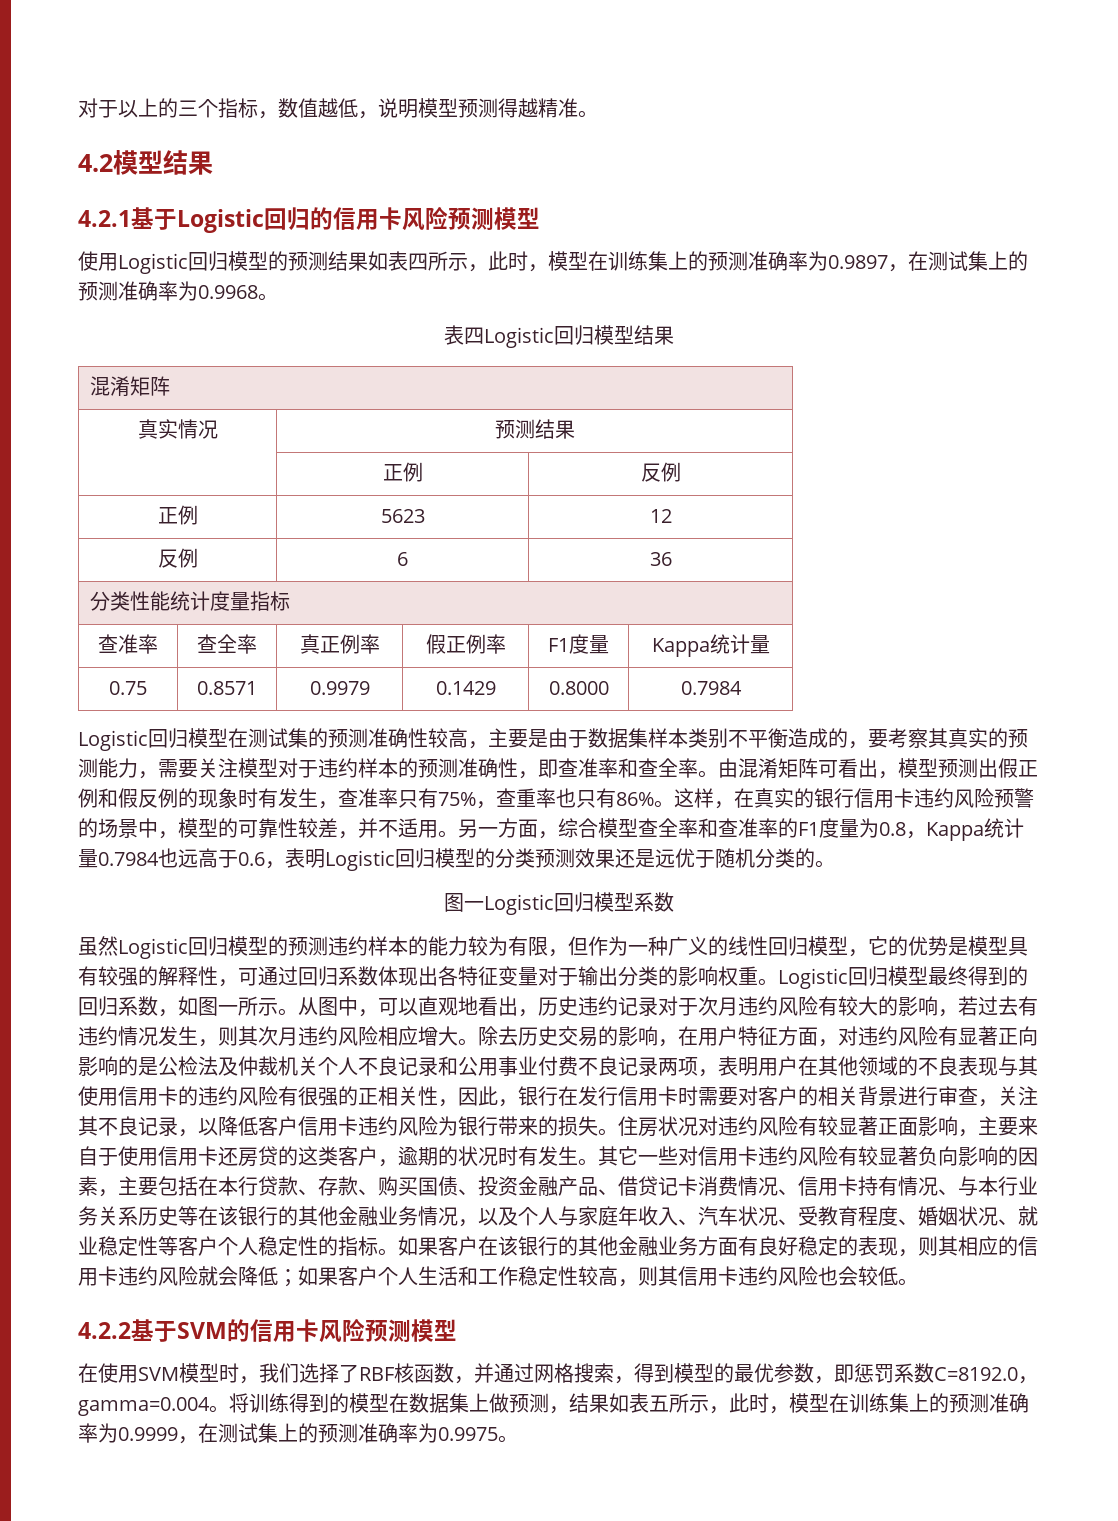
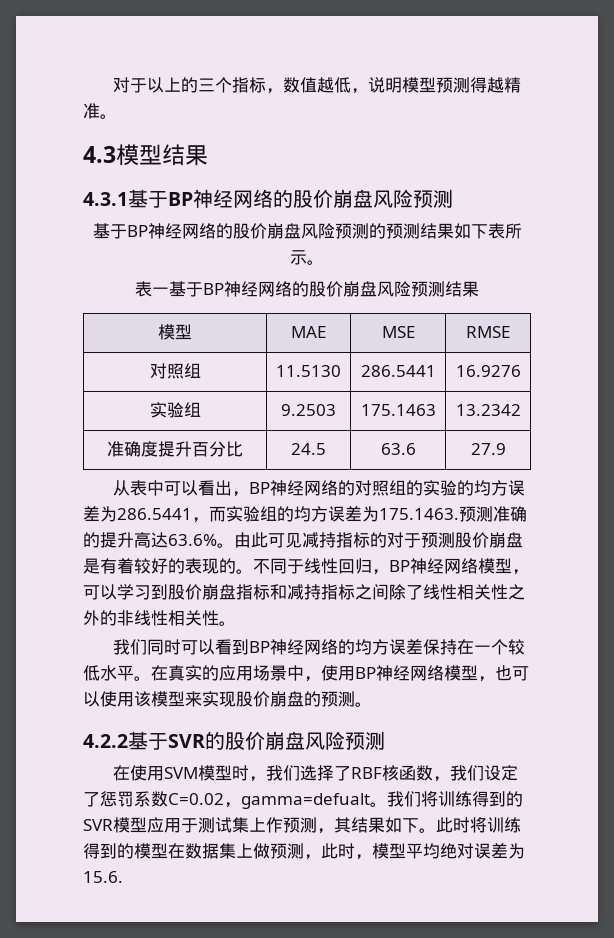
[78,150,213,175] [78,206,540,233] [78,251,1028,274] [78,281,278,301] [444,325,674,348] [90,376,171,397] [137,419,218,439] [494,419,575,439] [382,462,423,482] [640,462,681,482] [157,505,198,525] [380,509,425,523] [649,509,672,523] [157,548,198,568] [397,552,408,566] [649,552,672,566] [90,591,291,611] [98,634,158,654] [197,634,257,654] [299,634,380,654] [425,634,506,654] [548,634,609,654] [651,634,770,657] [109,681,147,695] [197,681,257,695] [309,681,370,695] [435,681,496,695] [548,681,609,695] [680,681,742,695] [78,728,1028,751] [78,758,1038,779] [78,788,1034,809] [78,818,1024,841] [78,848,835,871] [444,892,674,915] [78,936,1028,959] [78,966,1028,989] [78,996,1038,1017] [78,1026,1038,1047] [78,1056,1038,1077] [78,1086,1038,1107] [78,1116,1038,1137] [78,1146,1038,1167] [78,1176,1038,1197] [78,1206,1038,1227] [78,1236,1038,1257] [78,1266,898,1287] 4.2模型结果 // 4.2.1基于Logistic回归的信用卡风险预测模型 // 使用Logistic回归模型的预测结果如表四所示，此时，模型在训练集上的预测准确率为0.9897，在测试集上的预测准确率为0.9968。 // 表四Logistic回归模型结果 // 混淆矩阵 // 真实情况 | 预测结果 // | 正例 | 反例 // 正例 | 5623 | 12 // 反例 | 6 | 36 // 分类性能统计度量指标 // 查准率 | 查全率 | 真正例率 | 假正例率 | F1度量 | Kappa统计量 // 0.75 | 0.8571 | 0.9979 | 0.1429 | 0.8000 | 0.7984 // Logistic回归模型在测试集的预测准确性较高，主要是由于数据集样本类别不平衡造成的，要考察其真实的预测能力，需要关注模型对于违约样本的预测准确性，即查准率和查全率。由混淆矩阵可看出，模型预测出假正例和假反例的现象时有发生，查准率只有75%，查重率也只有86%。这样，在真实的银行信用卡违约风险预警的场景中，模型的可靠性较差，并不适用。另一方面，综合模型查全率和查准率的F1度量为0.8，Kappa统计量0.7984也远高于0.6，表明Logistic回归模型的分类预测效果还是远优于随机分类的。 // 图一Logistic回归模型系数 // 虽然Logistic回归模型的预测违约样本的能力较为有限，但作为一种广义的线性回归模型，它的优势是模型具有较强的解释性，可通过回归系数体现出各特征变量对于输出分类的影响权重。Logistic回归模型最终得到的回归系数，如图一所示。从图中，可以直观地看出，历史违约记录对于次月违约风险有较大的影响，若过去有违约情况发生，则其次月违约风险相应增大。除去历史交易的影响，在用户特征方面，对违约风险有显著正向影响的是公检法及仲裁机关个人不良记录和公用事业付费不良记录两项，表明用户在其他领域的不良表现与其使用信用卡的违约风险有很强的正相关性，因此，银行在发行信用卡时需要对客户的相关背景进行审查，关注其不良记录，以降低客户信用卡违约风险为银行带来的损失。住房状况对违约风险有较显著正面影响，主要来自于使用信用卡还房贷的这类客户，逾期的状况时有发生。其它一些对信用卡违约风险有较显著负向影响的因素，主要包括在本行贷款、存款、购买国债、投资金融产品、借贷记卡消费情况、信用卡持有情况、与本行业务关系历史等在该银行的其他金融业务情况，以及个人与家庭年收入、汽车状况、受教育程度、婚姻状况、就业稳定性等客户个人稳定性的指标。如果客户在该银行的其他金融业务方面有良好稳定的表现，则其相应的信用卡违约风险就会降低；如果客户个人生活和工作稳定性较高，则其信用卡违约风险也会较低 -> [83,144,208,166] [83,189,453,208] [92,223,522,239] [290,250,324,265] [135,281,479,297] [158,324,192,340] [291,326,326,338] [381,326,415,338] [466,326,510,338] [149,363,201,379] [276,365,341,377] [360,365,436,377] [455,365,521,377] [149,402,201,418] [281,404,336,416] [360,404,436,416] [455,404,521,416] [107,441,244,457] [291,443,326,455] [380,443,416,455] [470,443,506,455] [112,480,525,497] [83,506,527,523] [83,532,523,548] [83,558,529,575] [83,584,525,600] [83,610,236,626] [112,639,525,655] [83,665,529,682] [83,691,355,707] 4.3模型结果 // 4.3.1基于BP神经网络的股价崩盘风险预测 // 基于BP神经网络的股价崩盘风险预测的预测结果如下表所示。 // 表一基于BP神经网络的股价崩盘风险预测结果 // 模型 | MAE | MSE | RMSE // 对照组 | 11.5130 | 286.5441 | 16.9276 // 实验组 | 9.2503 | 175.1463 | 13.2342 // 准确度提升百分比 | 24.5 | 63.6 | 27.9 // 从表中可以看出，BP神经网络的对照组的实验的均方误差为286.5441，而实验组的均方误差为175.1463.预测准确的提升高达63.6%。由此可见减持指标的对于预测股价崩盘是有着较好的表现的。不同于线性回归，BP神经网络模型，可以学习到股价崩盘指标和减持指标之间除了线性相关性之外的非线性相关性。 // 我们同时可以看到BP神经网络的均方误差保持在一个较低水平。在真实的应用场景中，使用BP神经网络模型，也可以使用该模型来实现股价崩盘的预测
[177,1318,457,1343] SVM的信用卡风险预测模型 -> [168,731,385,750] SVR的股价崩盘风险预测
[474,1363,1038,1384] [78,1397,229,1416] 并通过网格搜索，得到模型的最优参数，即惩罚系数C=8192.0，gamma=0.004。 -> [449,765,518,781] [83,791,523,809] [83,817,470,834] 我们设定了惩罚系数C=0.02，gamma=defualt。我们将训练得到的SVR模型应用于测试集上作预测，其结果如下。此时
[569,1393,1029,1414] [78,1423,518,1444] 结果如表五所示，此时，模型在训练集上的预测准确率为0.9999，在测试集上的预测准确率为0.9975。 -> [321,843,525,860] [83,871,123,883] 此时，模型平均绝对误差为15.6.

